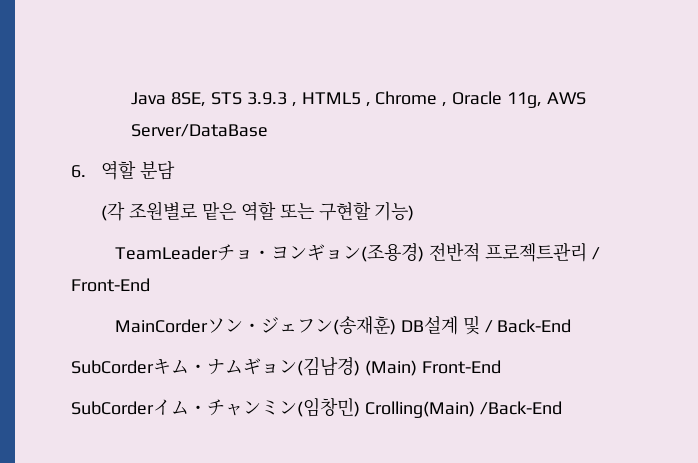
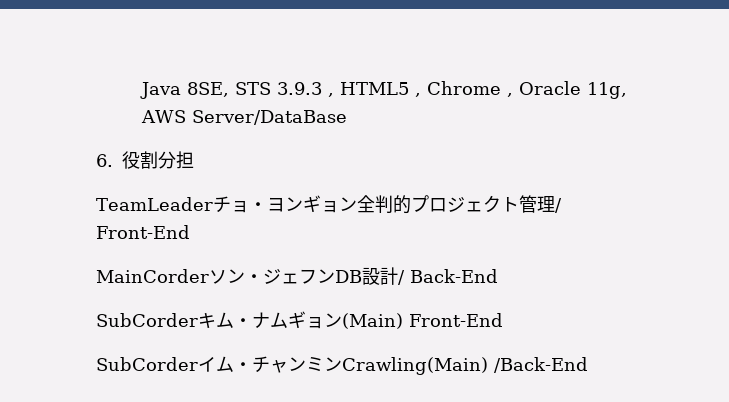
[101,161,176,180] [101,201,415,221] 역할 분담 // (각 조원별로 맡은 역할 또는 구현할 기능) -> [122,151,194,169] 役割分担
[361,243,587,262] (조용경) 전반적 프로젝트관리 -> [356,195,555,214] 全判的プロジェクト管理
[333,316,480,335] (송재훈) DB설계 및 -> [335,267,398,285] DB設計
[297,357,360,376] (김남경) -> (342, 320) none
[297,397,475,418] (임창민) Crolling(Main) -> [342,357,488,375] Crawling(Main)

